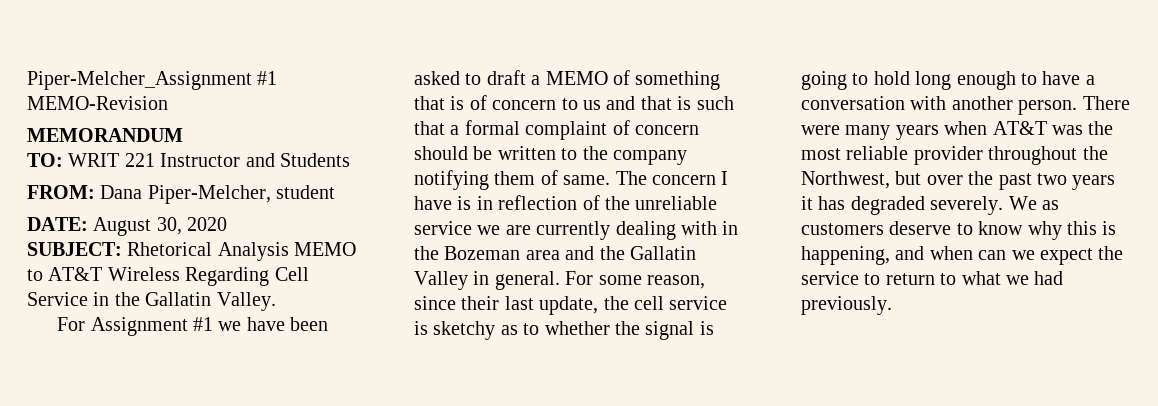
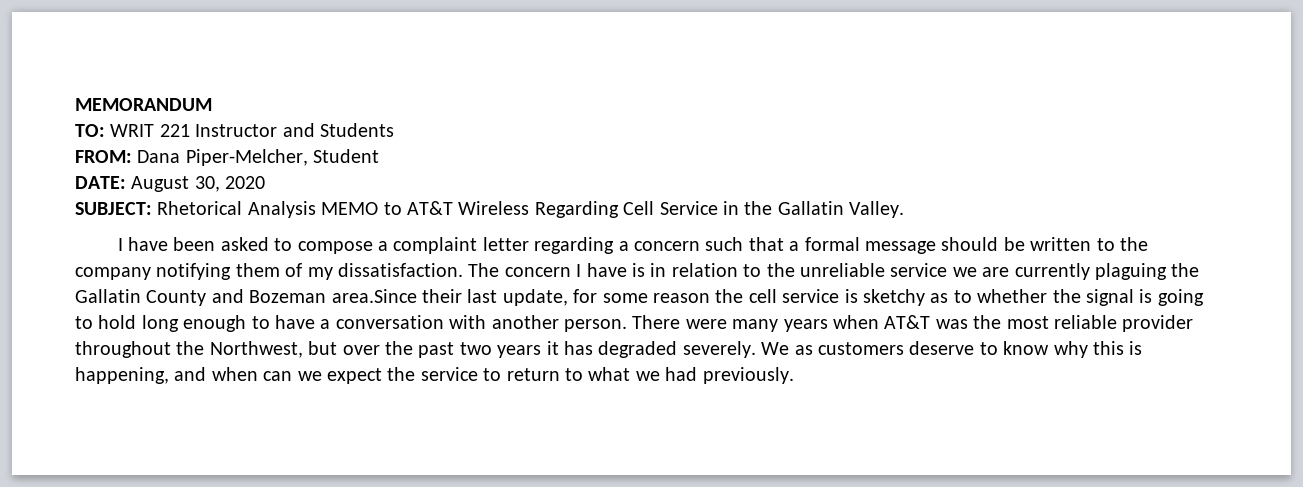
[27,71,278,90] [27,96,168,110] Piper-Melcher_Assignment #1 MEMO-Revision // -> (75, 104) none
[276,185,336,199] student -> [313,149,380,163] Student
[57,317,329,336] [414,70,721,90] [414,95,692,110] For Assignment #1 we have been asked to draft a MEMO of something that is of concern to us and that is -> [117,237,700,254] I have been asked to compose a complaint letter regarding a concern
[525,120,699,140] complaint of concern -> [864,241,936,254] message
[563,175,611,185] same. -> [307,263,463,280] my dissatisfaction.
[498,195,600,210] reflection of -> [671,263,762,277] relation to
[615,221,739,240] [414,246,696,260] [414,271,705,290] [414,296,599,315] dealing with in the Bozeman area and the Gallatin Valley in general. For some reason, since their last update, -> [1094,263,1200,280] [75,289,710,306] plaguing the Gallatin County and Bozeman area.Since their last update, for some reason

